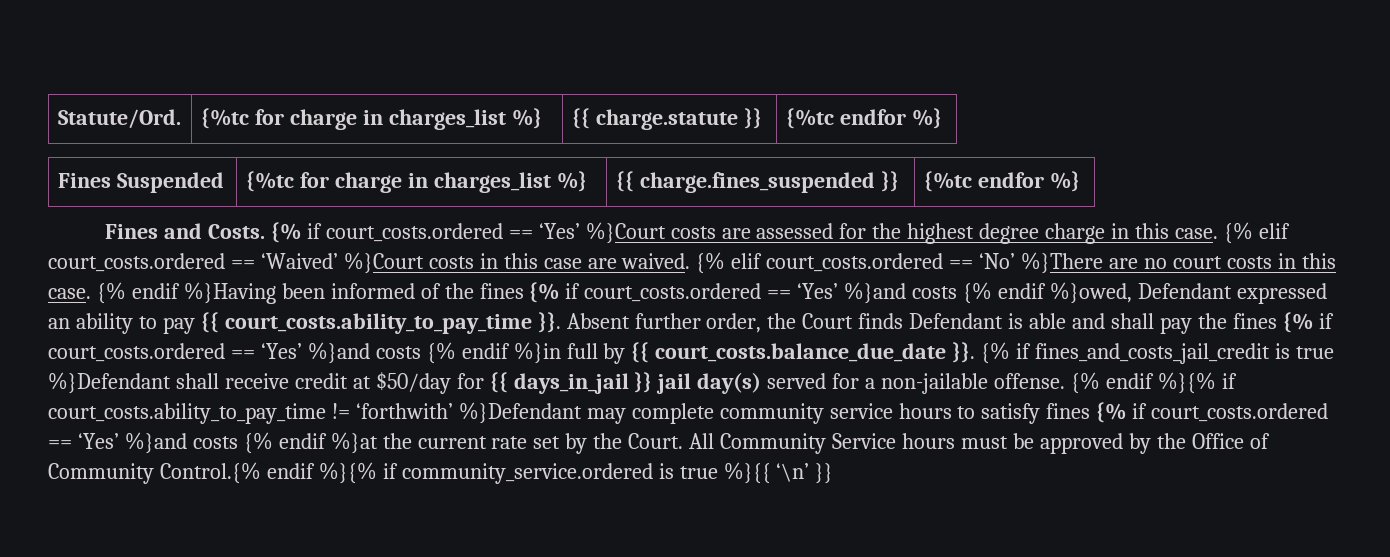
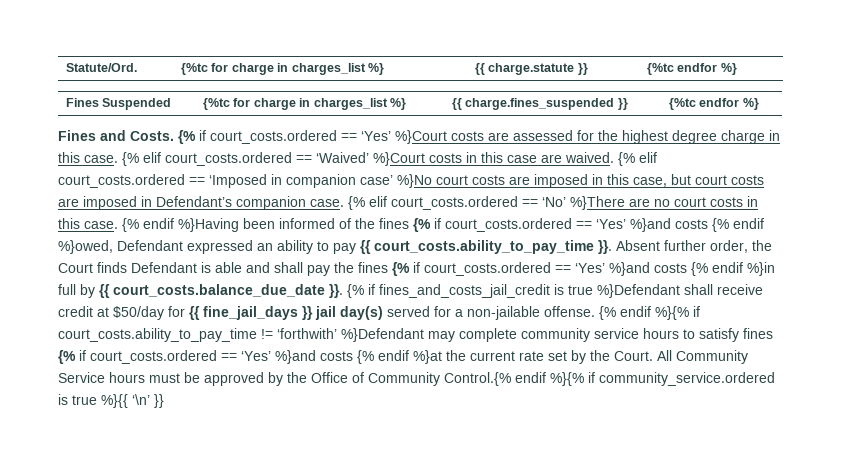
(974, 264) none -> [209,174,764,188] [58,196,538,210] ‘Imposed in companion case’ %}No court costs are imposed in this case, but court costs are imposed in Defendant’s companion case. {% elif court_costs.ordered ==
[513,373,629,394] days_in_jail -> [203,306,298,320] fine_jail_days

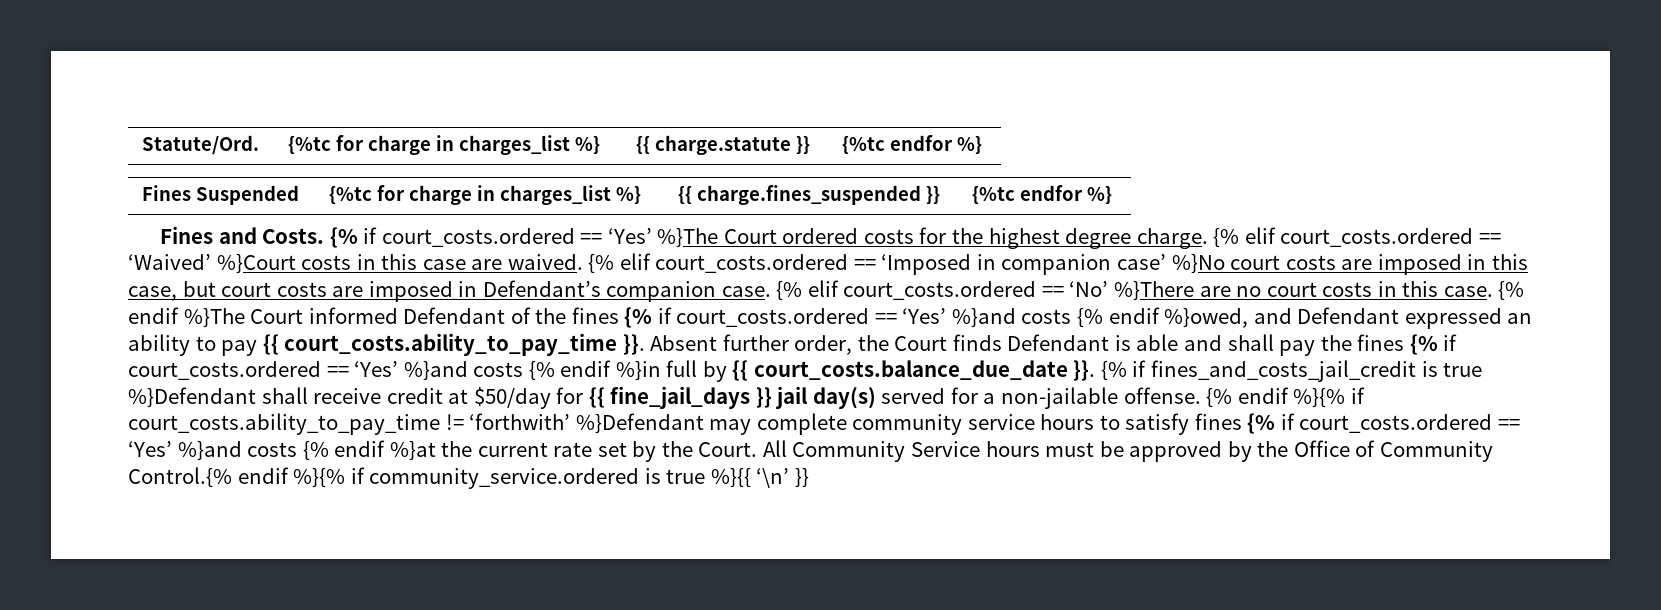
[395,130,780,144] [58,152,118,163] %}Court costs are assessed for the highest degree charge in this case. -> [657,227,1208,249] %}The Court ordered costs for the highest degree charge.
[178,218,335,232] %}Having been informed -> [183,307,506,328] %}The Court informed Defendant
(113, 247) none -> [1253,308,1292,324] and

